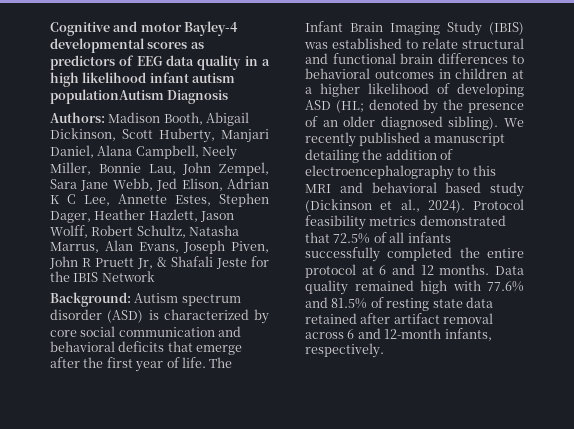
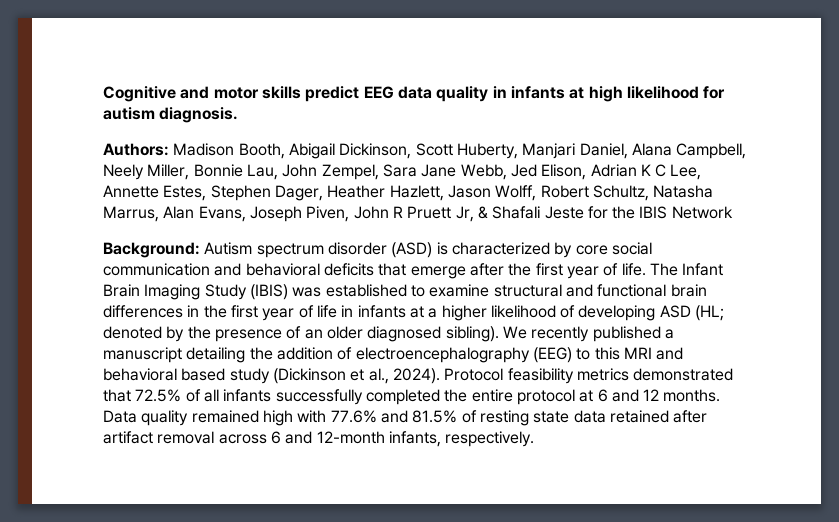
[184,21,239,36] [50,38,204,53] [50,55,270,70] [50,72,236,87] [50,89,229,104] Bayley-4 developmental scores as predictors of EEG data quality in a high likelihood infant autism populationAutism Diagnosis -> [261,86,726,102] [103,107,239,123] skills predict EEG data quality in infants at high likelihood for autism diagnosis.
[422,38,458,49] relate -> [429,284,490,297] examine
[512,55,524,64] [305,68,508,79] to behavioral outcomes in children -> [187,305,406,321] in the first year of life in infants
(454, 172) none -> [532,347,572,363] (EEG)

